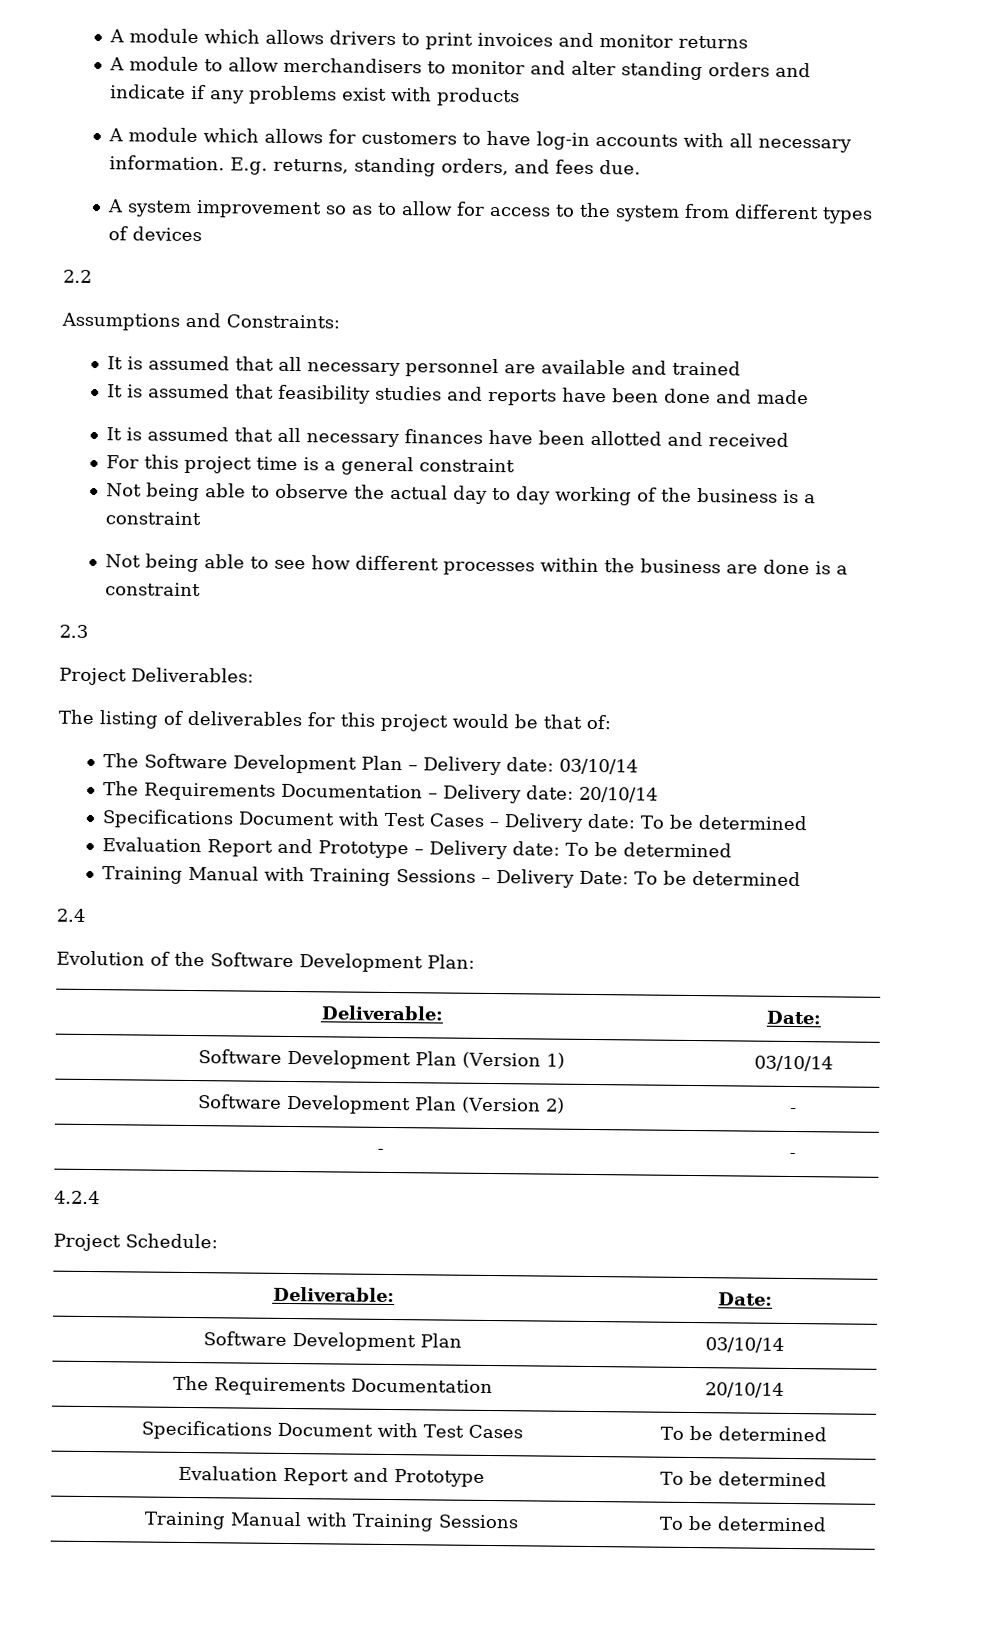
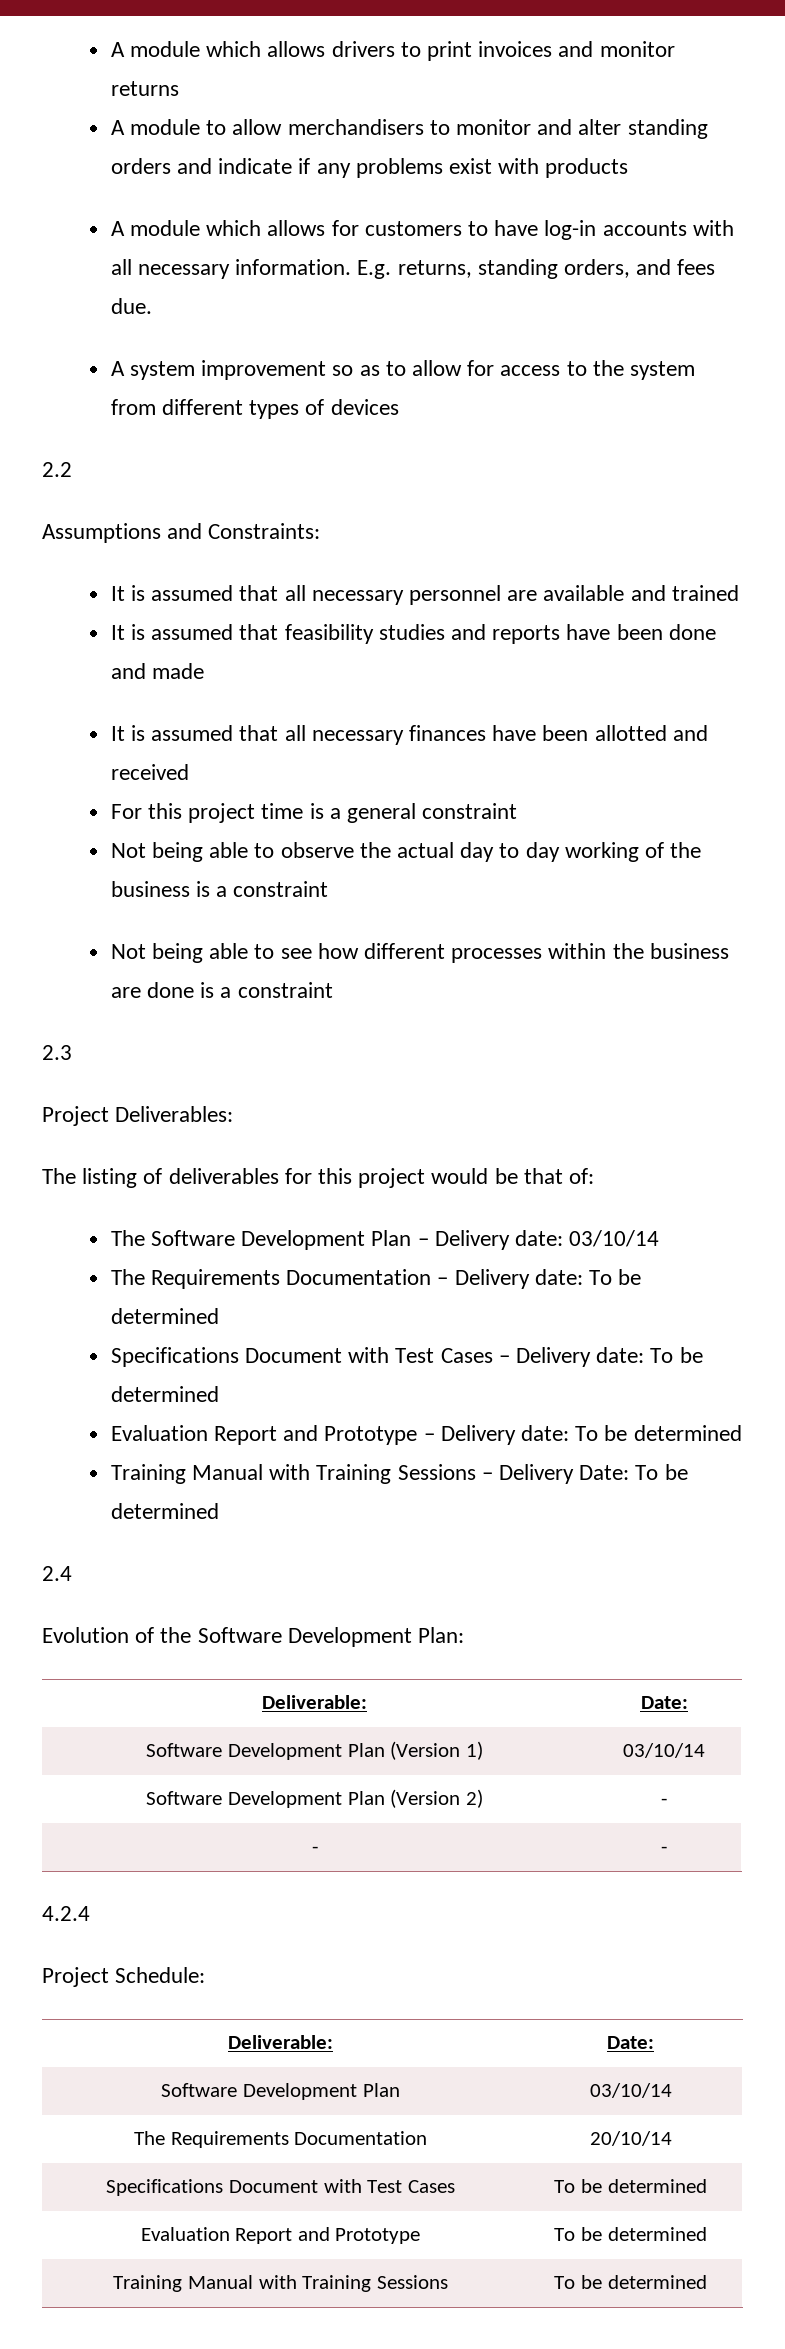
[579,786,659,803] 20/10/14 -> [588,1269,642,1285] [110,1308,219,1324] To be determined

